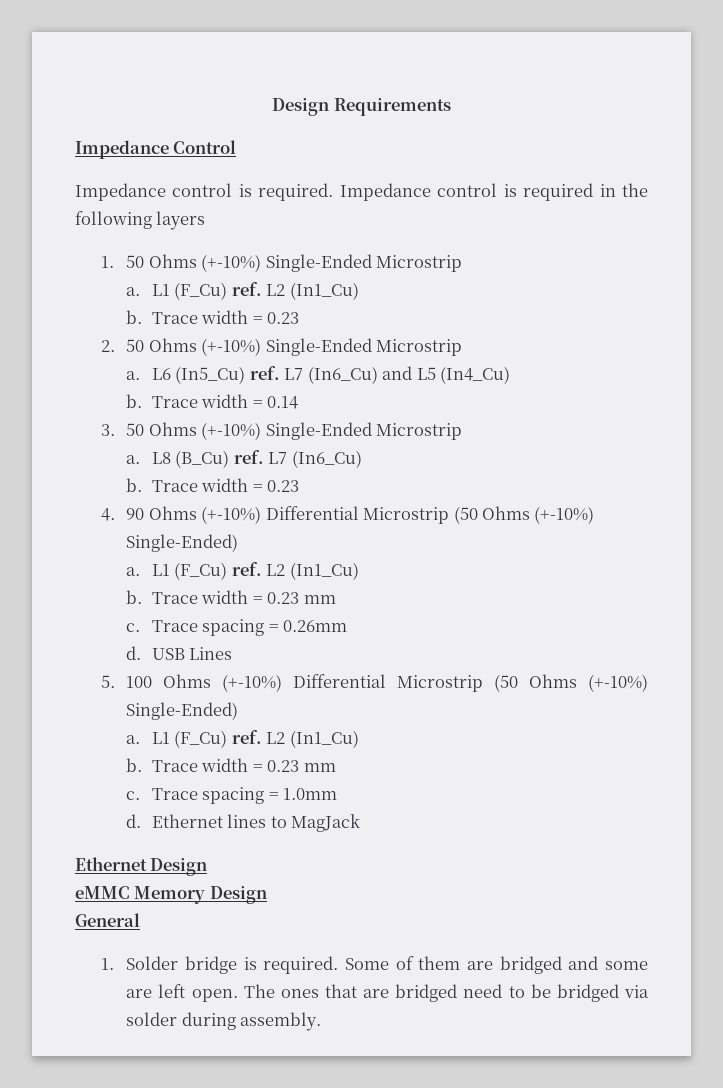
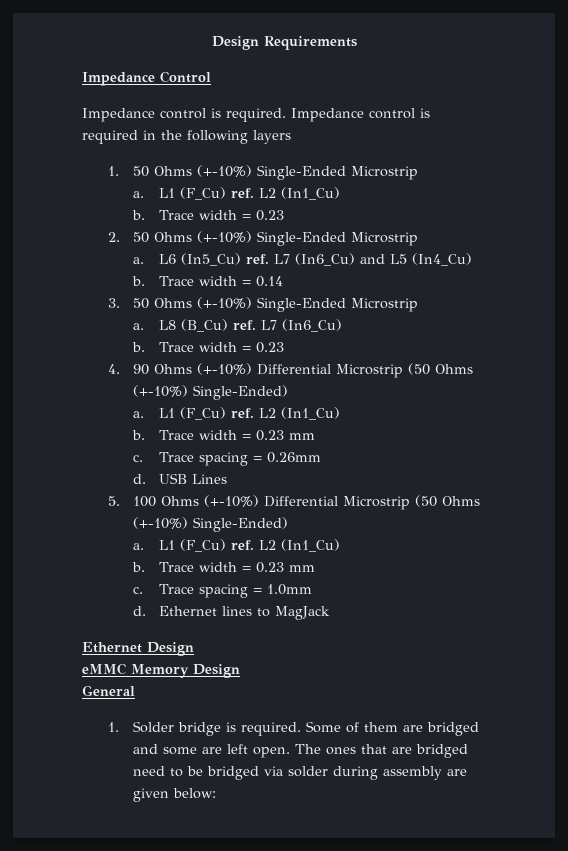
[240,1012,322,1031] assembly. -> [383,766,468,780] [133,788,217,802] assembly are given below:

